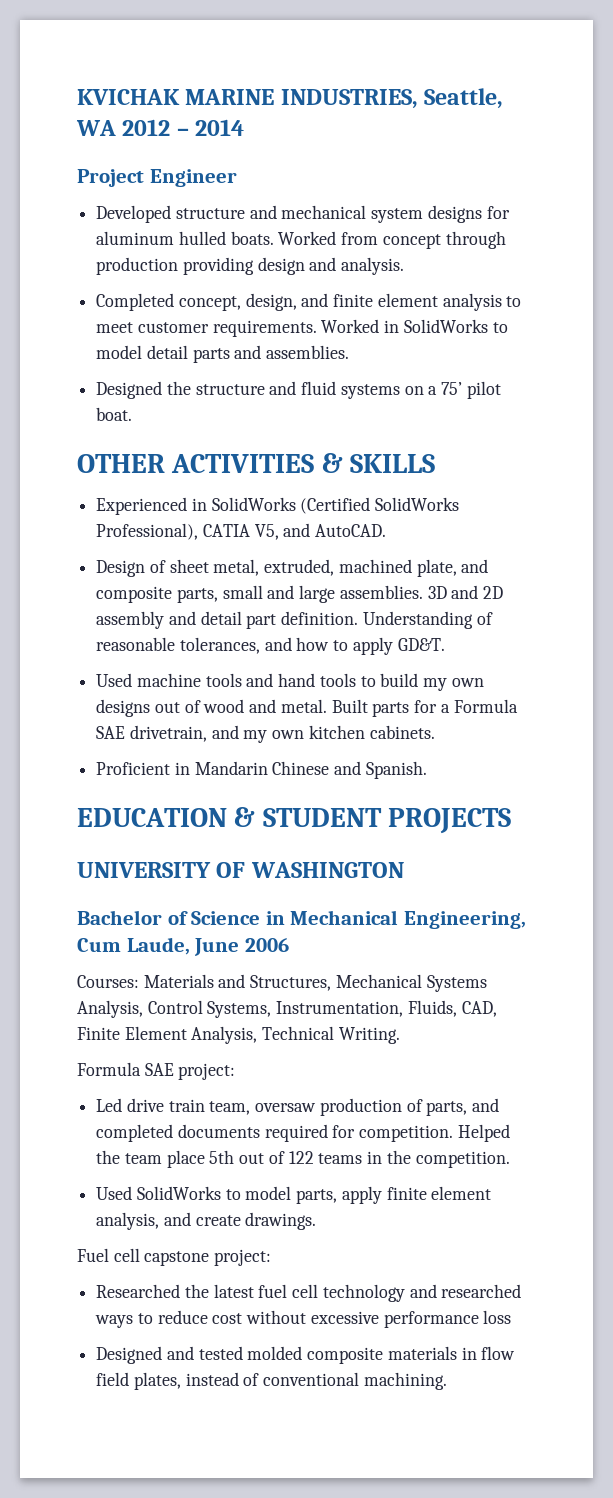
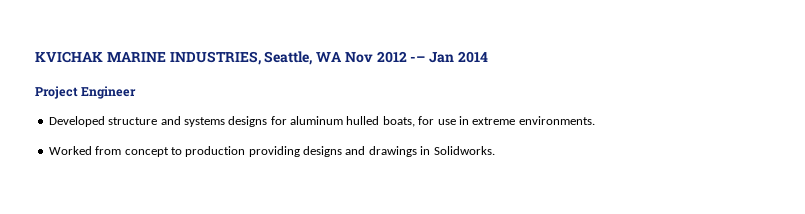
[122,119,189,136] 2012 – -> [344,51,455,63] Nov 2012 -– Jan
[281,205,424,223] mechanical system -> [183,117,225,127] systems
[230,231,274,245] boats. -> [382,116,595,127] boats, for use in extreme environments. //
[445,231,506,249] through -> [170,147,182,155] to
[257,257,405,275] [96,293,522,311] [96,319,508,337] [96,345,350,363] [96,381,501,399] [96,407,133,421] [77,453,436,473] [96,497,460,515] [96,523,387,540] [96,559,489,577] [96,585,504,603] [96,611,493,629] [96,637,445,655] [96,673,484,691] [96,699,518,717] [96,725,435,743] [96,761,427,779] [77,807,512,834] [77,862,404,878] [77,910,526,929] [77,937,289,956] [77,974,487,992] [77,1000,497,1018] [77,1026,400,1044] [77,1062,236,1080] [96,1098,500,1116] [96,1124,510,1142] [96,1150,510,1168] [96,1186,492,1204] [96,1212,317,1230] [77,1248,272,1266] [96,1284,522,1302] [95,1310,512,1328] [96,1346,516,1364] [96,1372,447,1390] design and analysis. // Completed concept, design, and finite element analysis to meet customer requirements. Worked in SolidWorks to model detail parts and assemblies. // Designed the structure and fluid systems on a 75’ pilot boat. // OTHER ACTIVITIES & SKILLS // Experienced in SolidWorks (Certified SolidWorks Professional), CATIA V5, and AutoCAD. // Design of sheet metal, extruded, machined plate, and composite parts, small and large assemblies. 3D and 2D assembly and detail part definition. Understanding of reasonable tolerances, and how to apply GD&T. // Used machine tools and hand tools to build my own designs out of wood and metal. Built parts for a Formula SAE drivetrain, and my own kitchen cabinets. // Proficient in Mandarin Chinese and Spanish. // EDUCATION & STUDENT PROJECTS // UNIVERSITY OF WASHINGTON // Bachelor of Science in Mechanical Engineering, Cum Laude, June 2006 // Courses: Materials and Structures, Mechanical Systems Analysis, Control Systems, Instrumentation, Fluids, CAD, Finite Element Analysis, Technical Writing. // Formula SAE project: // Led drive train team, oversaw production of parts, and completed documents required for competition. Helped the team place 5th out of 122 teams in the competition. // Used SolidWorks to model parts, apply finite element analysis, and create drawings. // Fuel cell capstone project: // Researched the latest fuel cell technology and researched ways to reduce cost without excessive performance loss // Designed and tested molded composite materials in flow field plates, instead of conventional machining. -> [303,146,495,157] designs and drawings in Solidworks.

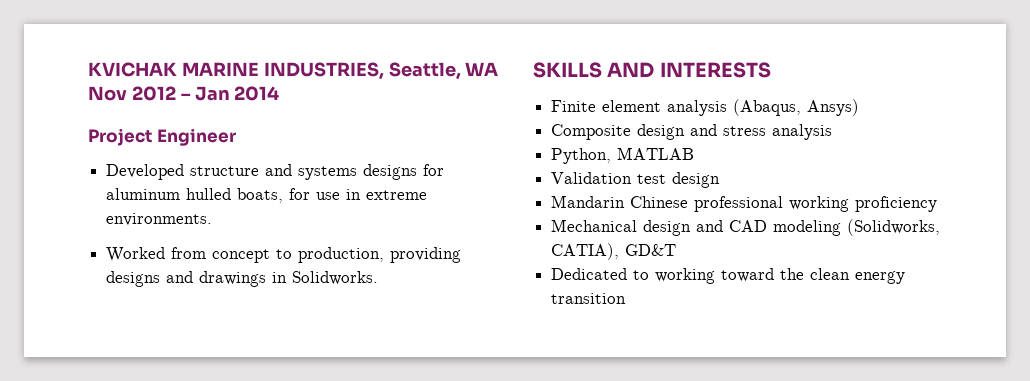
[410,56,426,62] -– -> [180,93,191,100] –
[185,146,246,157] production -> [298,247,385,263] production,
(495, 150) none -> [533,62,771,78] [551,99,860,116] [551,124,833,140] [551,147,695,164] [551,172,721,188] [551,195,938,212] [551,219,941,236] [551,243,677,260] [551,268,906,284] [551,293,627,304] // SKILLS AND INTERESTS // Finite element analysis (Abaqus, Ansys) // Composite design and stress analysis // Python, MATLAB // Validation test design // Mandarin Chinese professional working proficiency // Mechanical design and CAD modeling (Solidworks, CATIA), GD&T // Dedicated to working toward the clean energy transition

